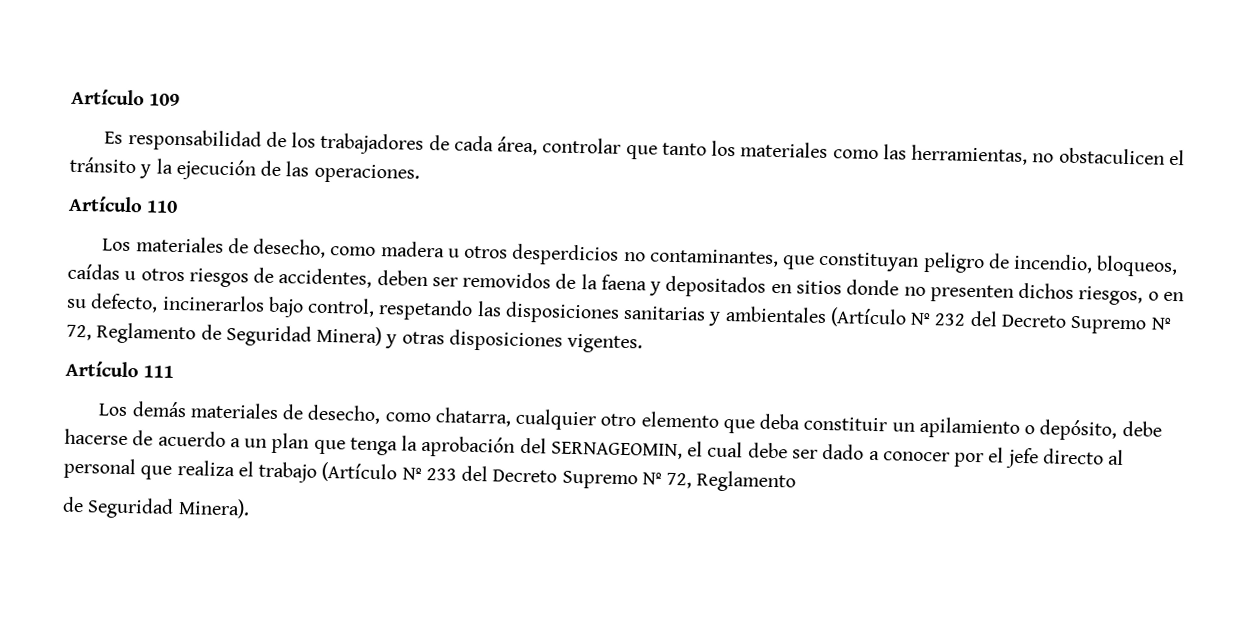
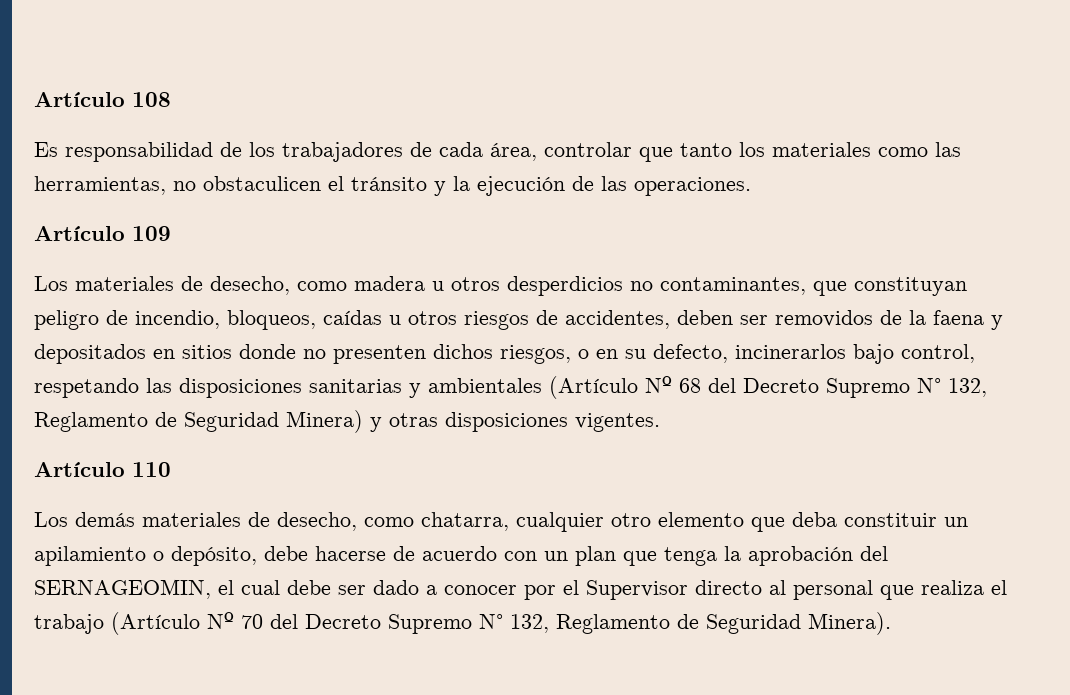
[71,88,181,107] Artículo 109 -> [34,92,171,107] Artículo 108
[146,200,179,213] 110 -> [132,226,171,241] 109
[934,310,1172,335] [66,324,92,341] 232 del Decreto Supremo Nº 72, -> [679,378,987,398] 68 del Decreto Supremo N° 132,
[143,365,175,378] 111 -> [132,462,171,477] 110
[229,438,241,448] a -> [504,551,537,561] con
[1004,447,1039,469] jefe -> [586,580,688,600] Supervisor
[425,465,797,493] 233 del Decreto Supremo Nº 72, Reglamento // -> [241,614,670,634] 70 del Decreto Supremo N° 132, Reglamento

